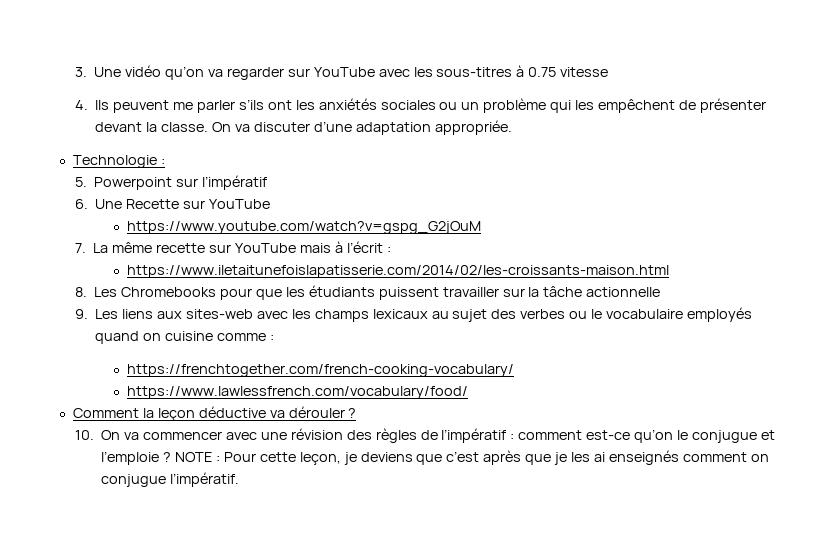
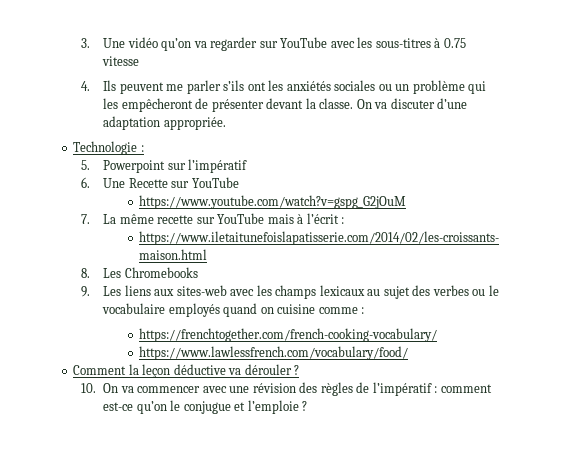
[598,99,676,113] empêchent -> [121,98,193,112] empêcheront
[220,285,661,300] pour que les étudiants puissent travailler sur la tâche actionnelle -> (198, 272) none
[175,450,769,465] [101,472,240,487] NOTE : Pour cette leçon, je deviens que c’est après que je les ai enseignés comment on conjugue l’impératif. -> (308, 406) none

